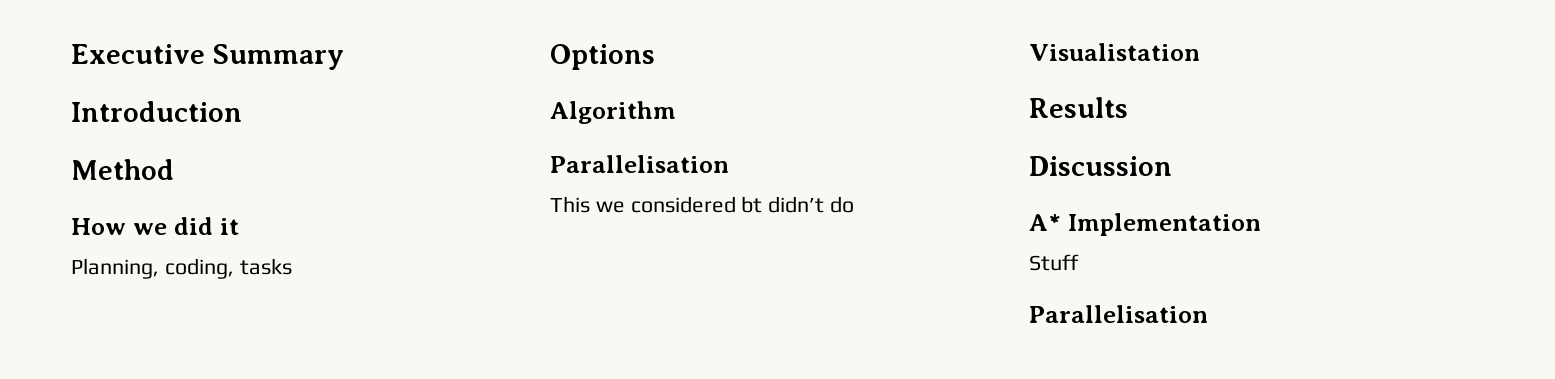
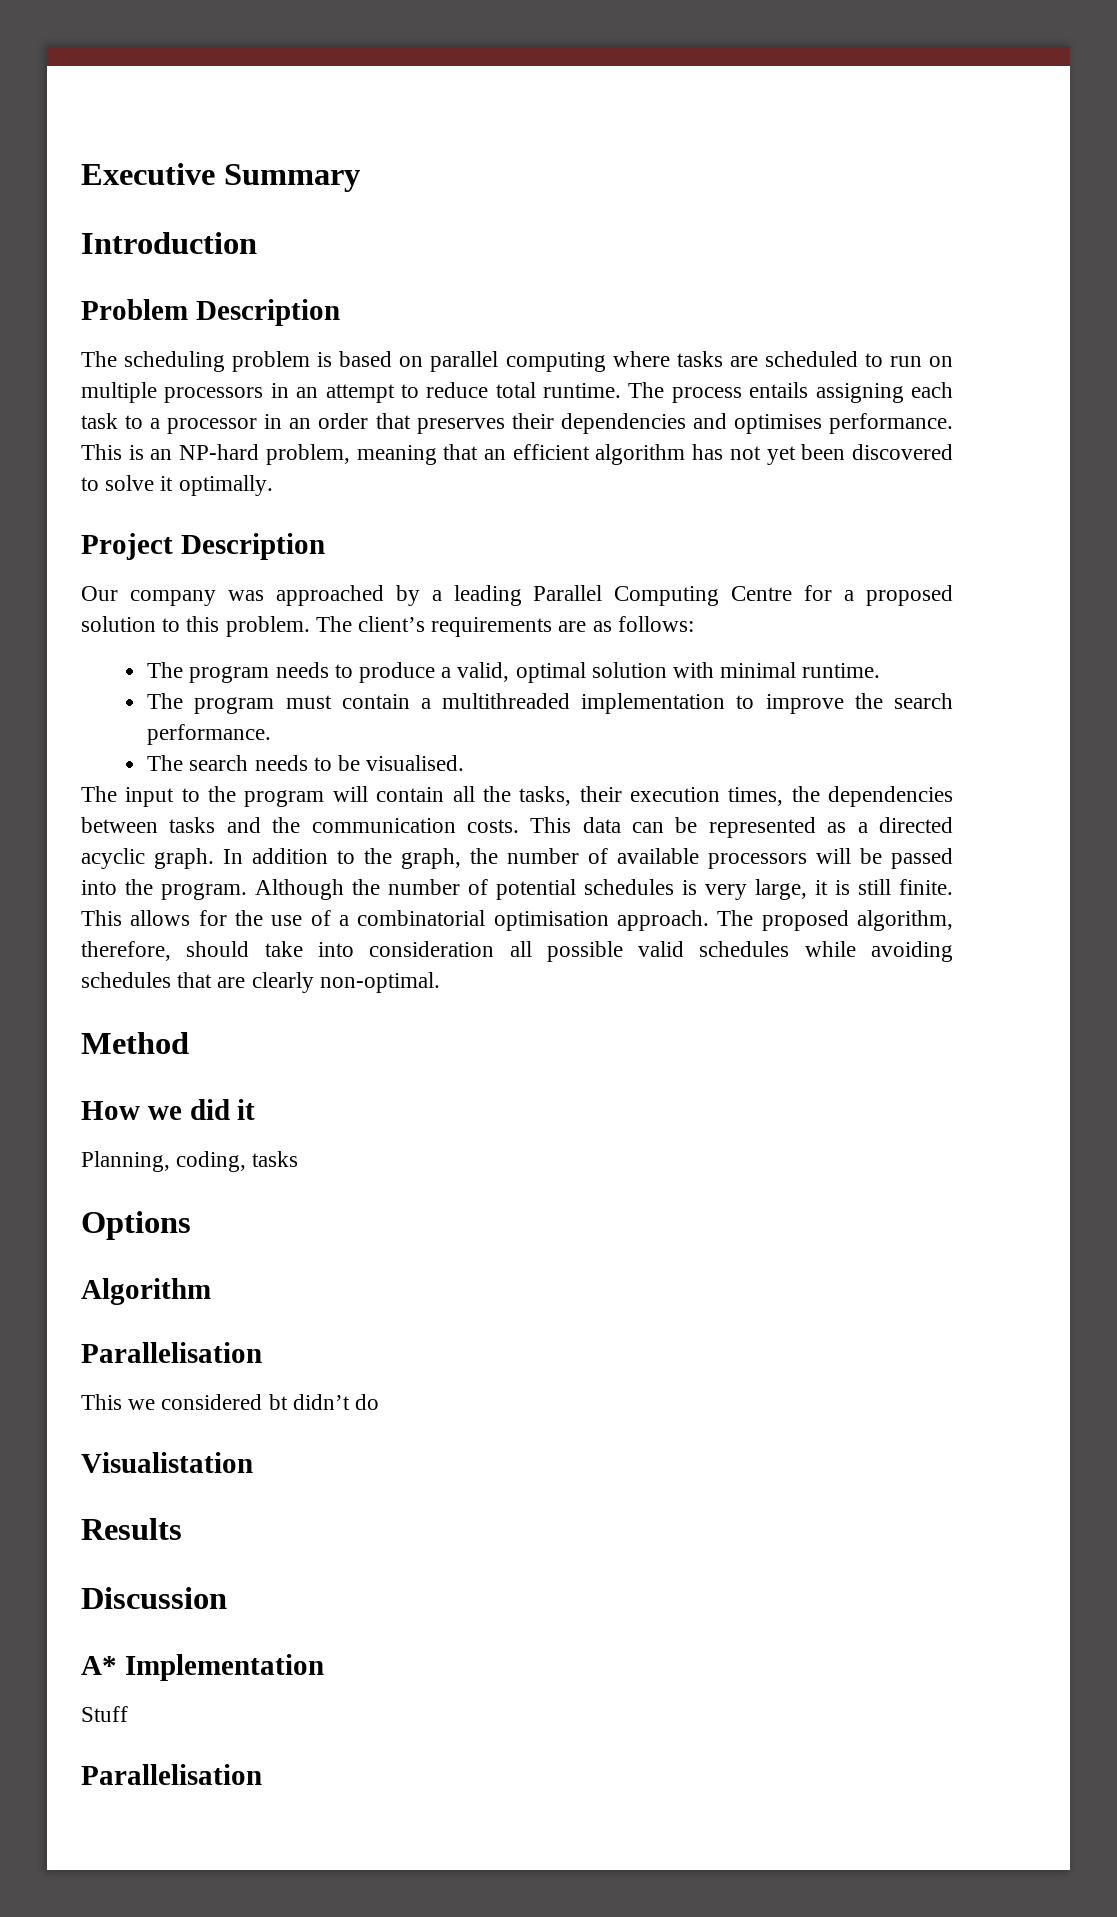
(242, 111) none -> [81,299,340,326] [81,351,953,372] [81,382,953,403] [81,413,954,434] [81,444,953,465] [81,475,273,496] [81,533,325,560] [81,585,953,606] [81,616,694,637] [147,662,881,683] [147,693,954,714] [147,724,272,745] [147,755,465,771] [81,786,953,807] [81,817,953,838] [81,848,953,869] [81,879,953,900] [81,910,953,931] [81,941,953,962] [81,972,440,993] // Problem Description // The scheduling problem is based on parallel computing where tasks are scheduled to run on multiple processors in an attempt to reduce total runtime. The process entails assigning each task to a processor in an order that preserves their dependencies and optimises performance. This is an NP-hard problem, meaning that an efficient algorithm has not yet been discovered to solve it optimally. // Project Description // Our company was approached by a leading Parallel Computing Centre for a proposed solution to this problem. The client’s requirements are as follows: // The program needs to produce a valid, optimal solution with minimal runtime. // The program must contain a multithreaded implementation to improve the search performance. // The search needs to be visualised. // The input to the program will contain all the tasks, their execution times, the dependencies between tasks and the communication costs. This data can be represented as a directed acyclic graph. In addition to the graph, the number of available processors will be passed into the program. Although the number of potential schedules is very large, it is still finite. This allows for the use of a combinatorial optimisation approach. The proposed algorithm, therefore, should take into consideration all possible valid schedules while avoiding schedules that are clearly non-optimal.

